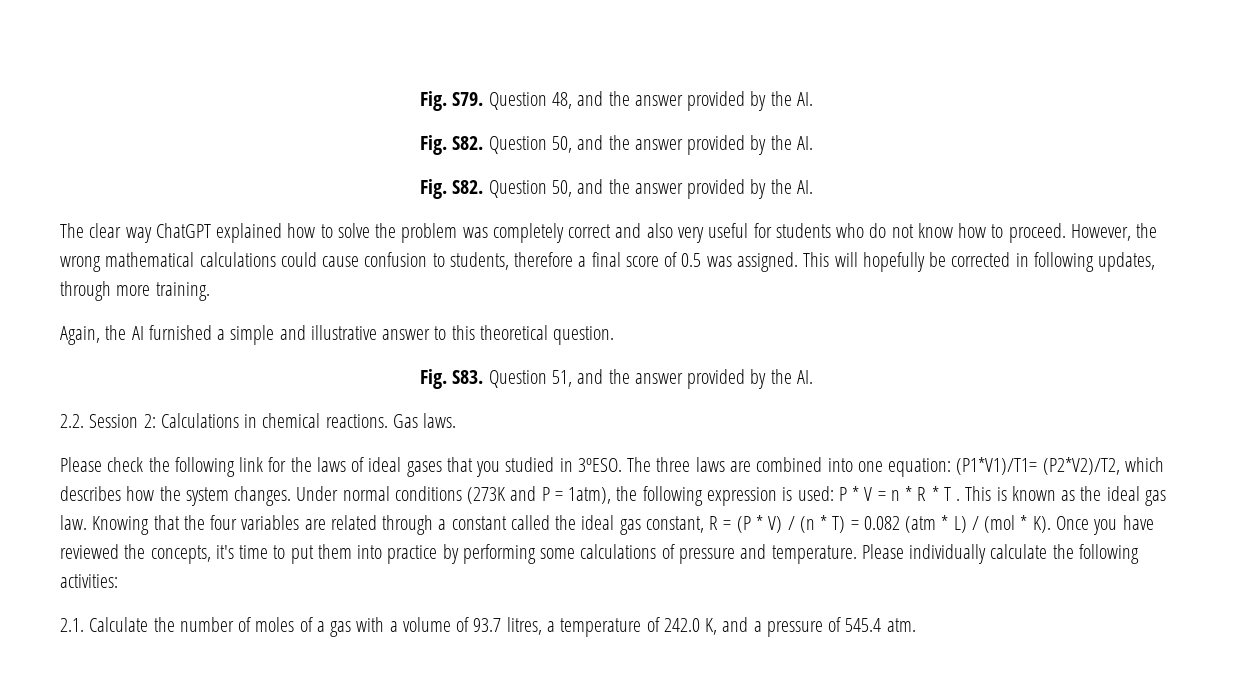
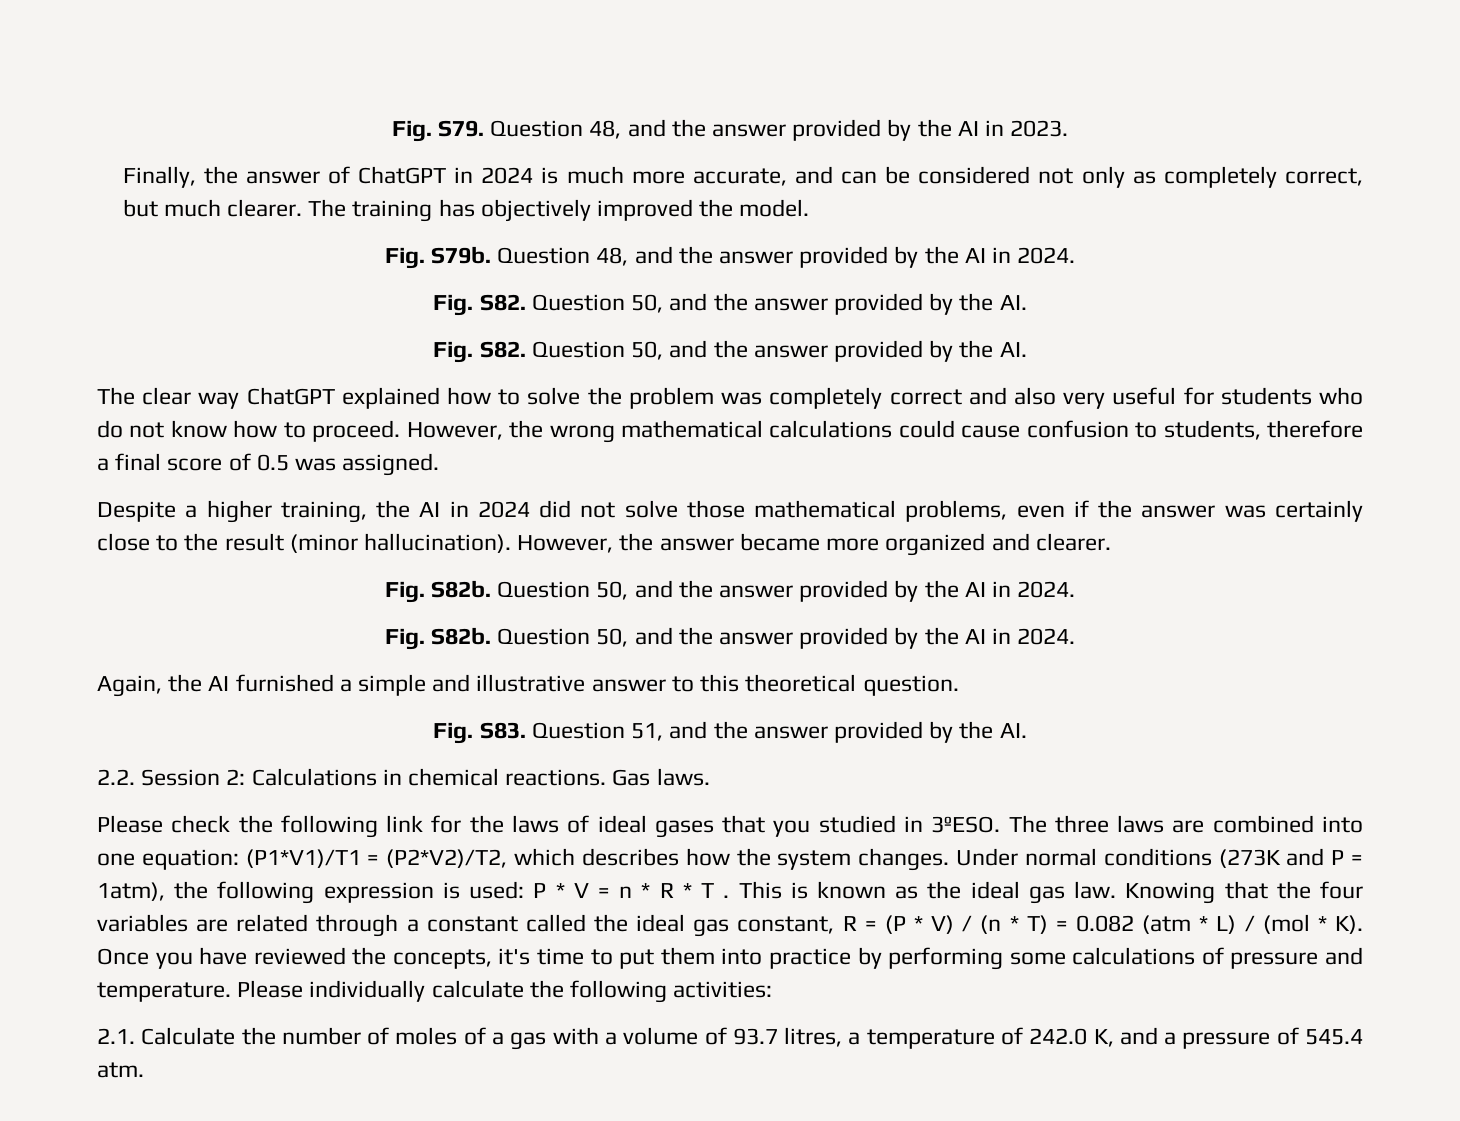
[796,92,813,106] AI. -> [957,120,1069,137] [122,166,1363,188] [122,199,810,222] [384,246,1076,269] AI in 2023. // Finally, the answer of ChatGPT in 2024 is much more accurate, and can be considered not only as completely correct, but much clearer. The training has objectively improved the model. // Fig. S79b. Question 48, and the answer provided by the AI in 2024.
[803,252,1156,272] [60,281,210,301] This will hopefully be corrected in following updates, through more training. -> [97,500,1364,523] [97,533,1111,556] [384,580,1076,603] [384,627,1076,650] // Despite a higher training, the AI in 2024 did not solve those mathematical problems, even if the answer was certainly close to the result (minor hallucination). However, the answer became more organized and clearer. // Fig. S82b. Question 50, and the answer provided by the AI in 2024. // Fig. S82b. Question 50, and the answer provided by the AI in 2024.
[956,457,1038,475] (P1*V1)/T1= -> [245,849,380,868] (P1*V1)/T1 =

